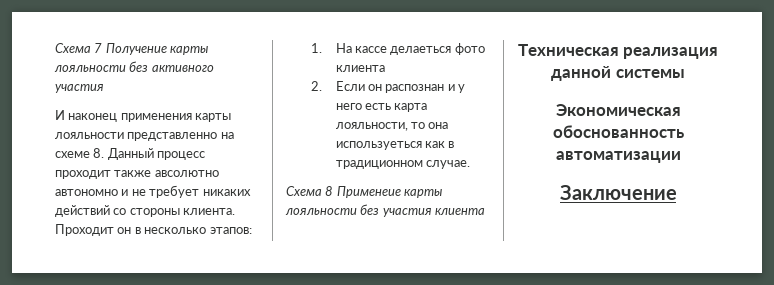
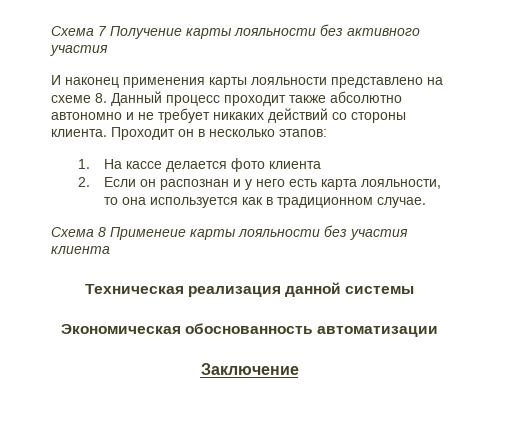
[127,132,218,141] представленно -> [331,77,423,88] представлено
[154,170,219,177] авсолютно -> [330,91,402,103] абсолютно
[390,46,452,55] делаеться -> [166,161,228,172] делается
[335,141,422,150] используеться -> [150,197,239,208] используется

